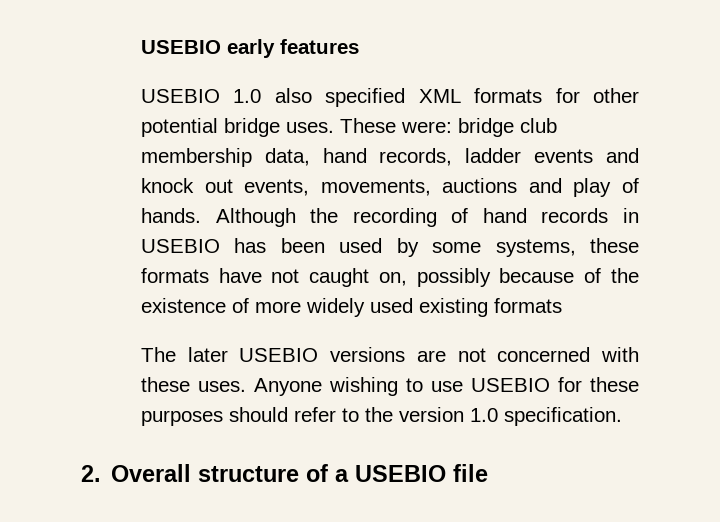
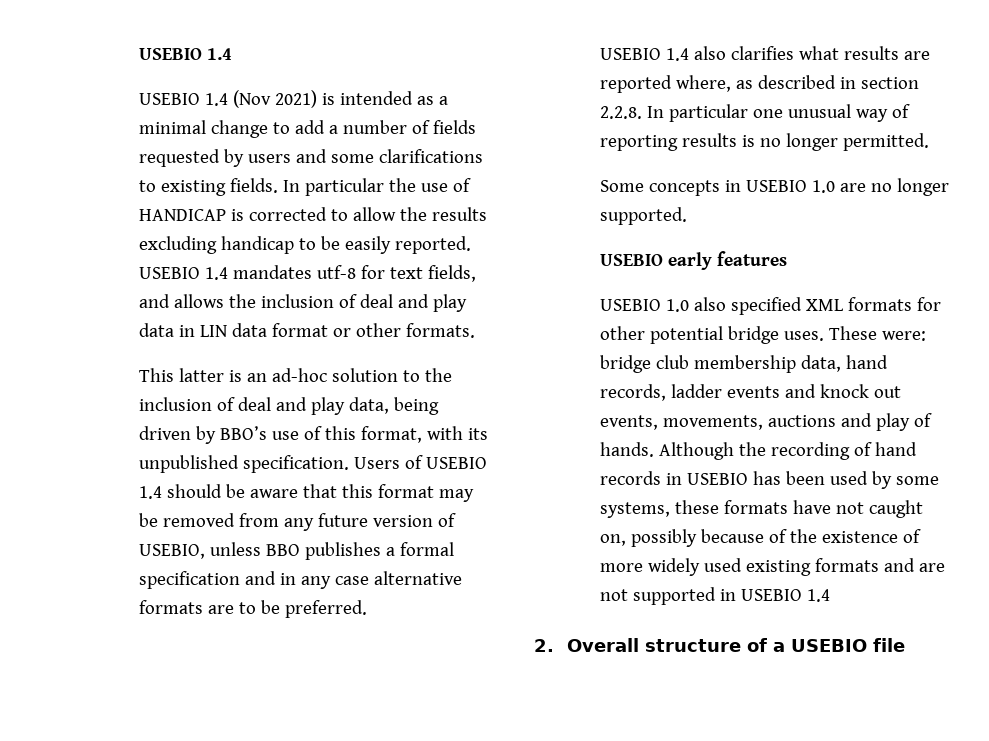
[140,40,221,54] USEBIO -> [139,48,233,60] [139,90,449,108] [139,120,477,138] [139,149,484,167] [139,178,472,196] [139,207,488,221] [139,236,472,254] [139,265,477,282] [139,294,468,312] [139,323,476,338] [139,368,453,382] [139,397,440,415] [139,426,489,444] [139,455,488,473] [139,484,475,502] [139,513,457,531] [139,542,455,560] [139,571,463,589] [139,600,368,618] [600,46,931,61] [600,75,920,93] [600,104,911,122] [600,133,930,151] [600,178,950,196] [600,207,688,225] [600,254,664,266] USEBIO 1.4 // USEBIO 1.4 (Nov 2021) is intended as a minimal change to add a number of fields requested by users and some clarifications to existing fields. In particular the use of HANDICAP is corrected to allow the results excluding handicap to be easily reported. USEBIO 1.4 mandates utf-8 for text fields, and allows the inclusion of deal and play data in LIN data format or other formats. // This latter is an ad-hoc solution to the inclusion of deal and play data, being driven by BBO’s use of this format, with its unpublished specification. Users of USEBIO 1.4 should be aware that this format may be removed from any future version of USEBIO, unless BBO publishes a formal specification and in any case alternative formats are to be preferred. // USEBIO 1.4 also clarifies what results are reported where, as described in section 2.2.8. In particular one unusual way of reporting results is no longer permitted. // Some concepts in USEBIO 1.0 are no longer supported. // USEBIO
[140,347,639,362] [140,377,639,396] [140,407,622,426] // The later USEBIO versions are not concerned with these uses. Anyone wishing to use USEBIO for these purposes should refer to the version 1.0 specification. -> [884,558,946,572] [600,587,831,605] and are not supported in USEBIO 1.4

